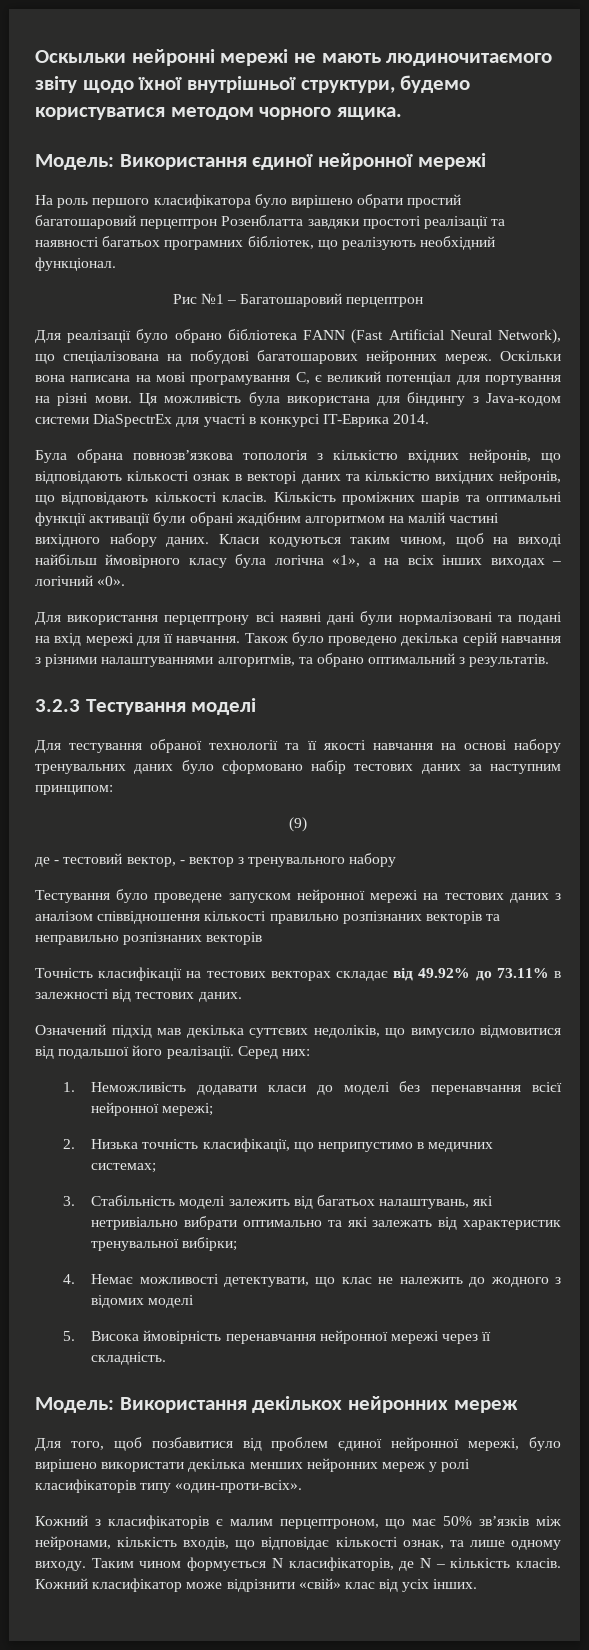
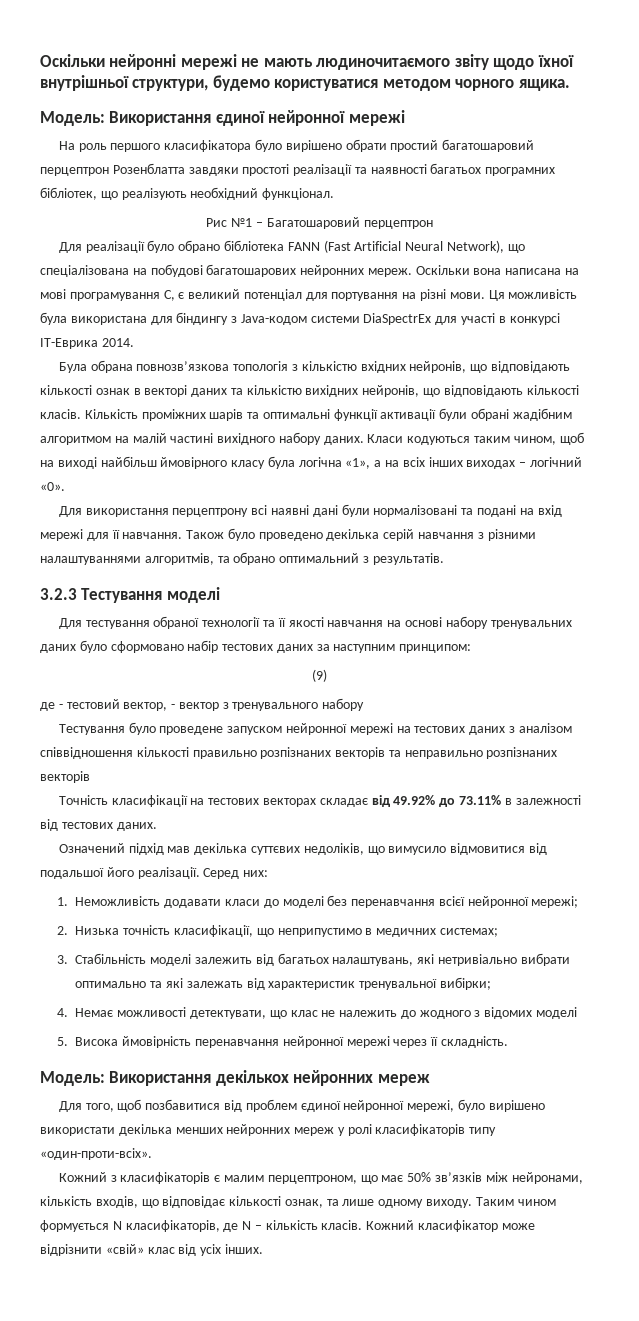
[35,50,126,63] Оскыльки -> [40,54,105,67] Оскільки

